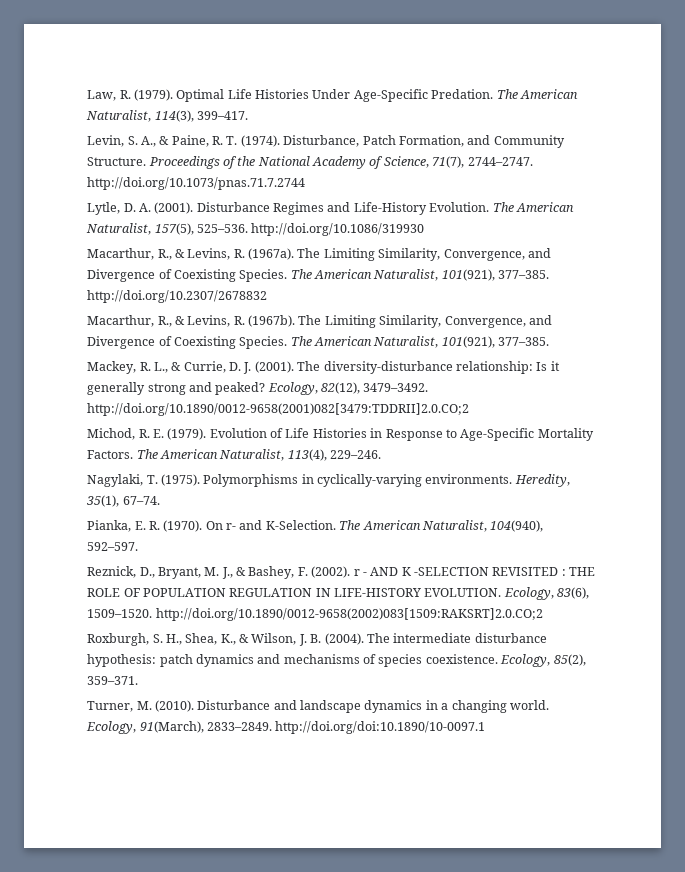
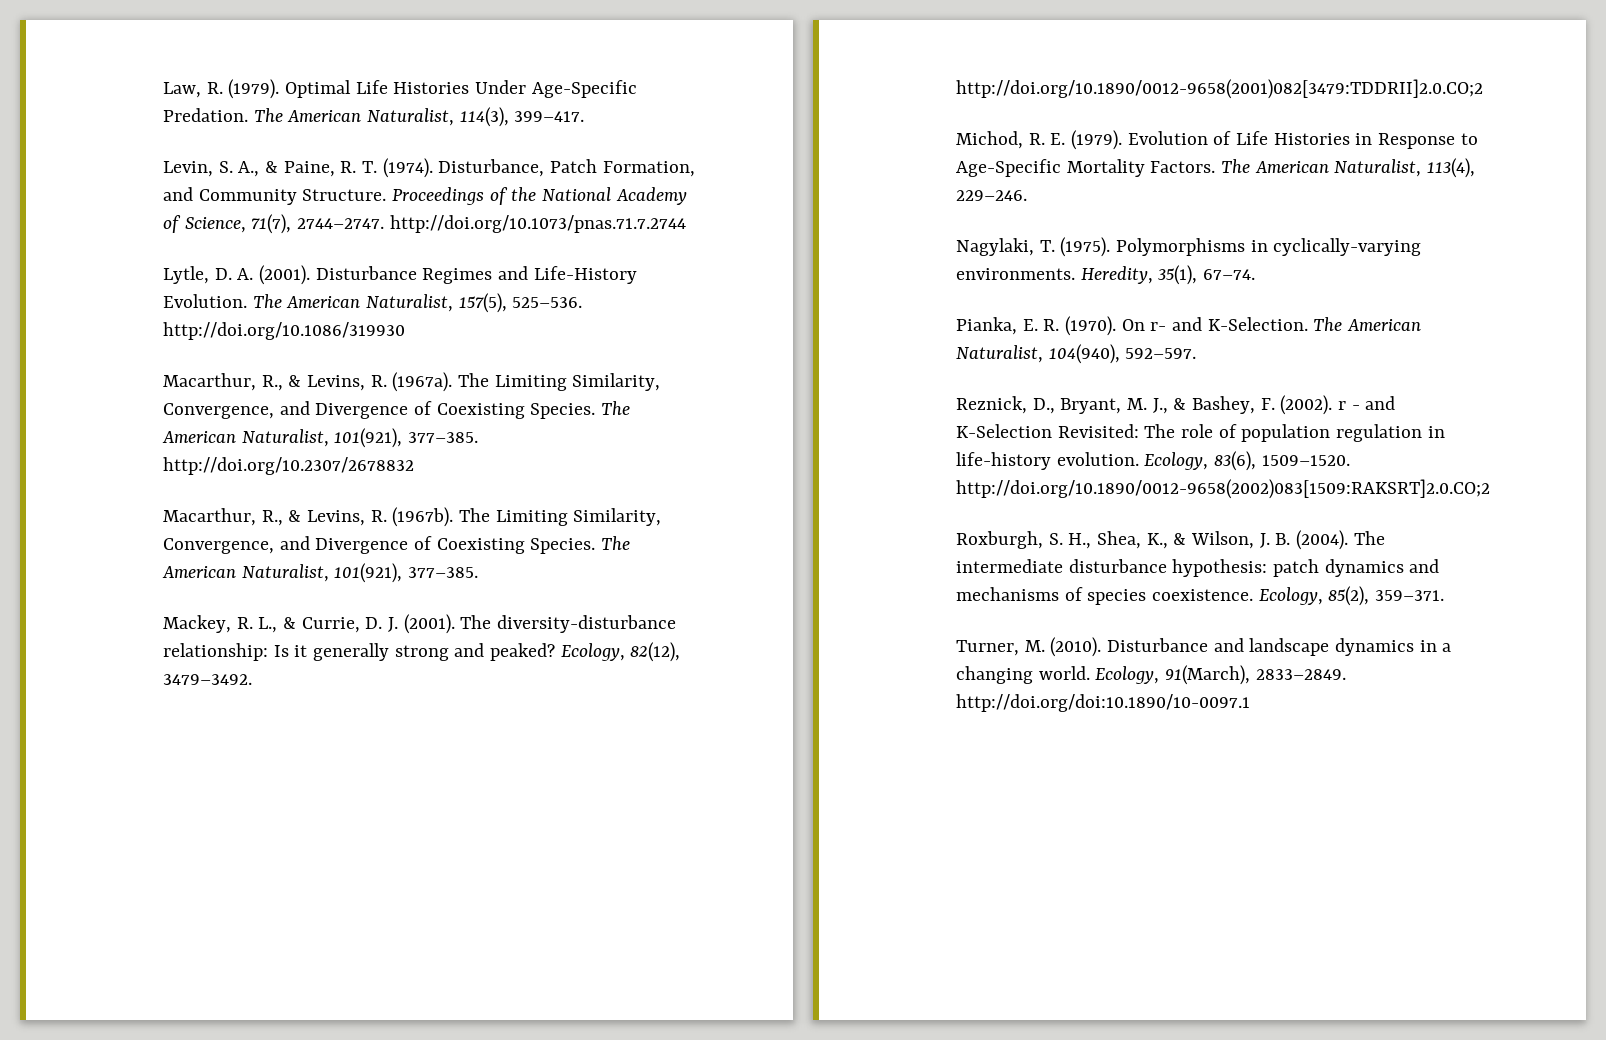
[370,567,596,576] [87,588,502,597] AND K -SELECTION REVISITED : THE ROLE OF POPULATION REGULATION IN LIFE-HISTORY EVOLUTION. -> [1365,396,1396,410] [955,424,1445,442] [955,452,1139,470] and K-Selection Revisited: The role of population regulation in life-history evolution.

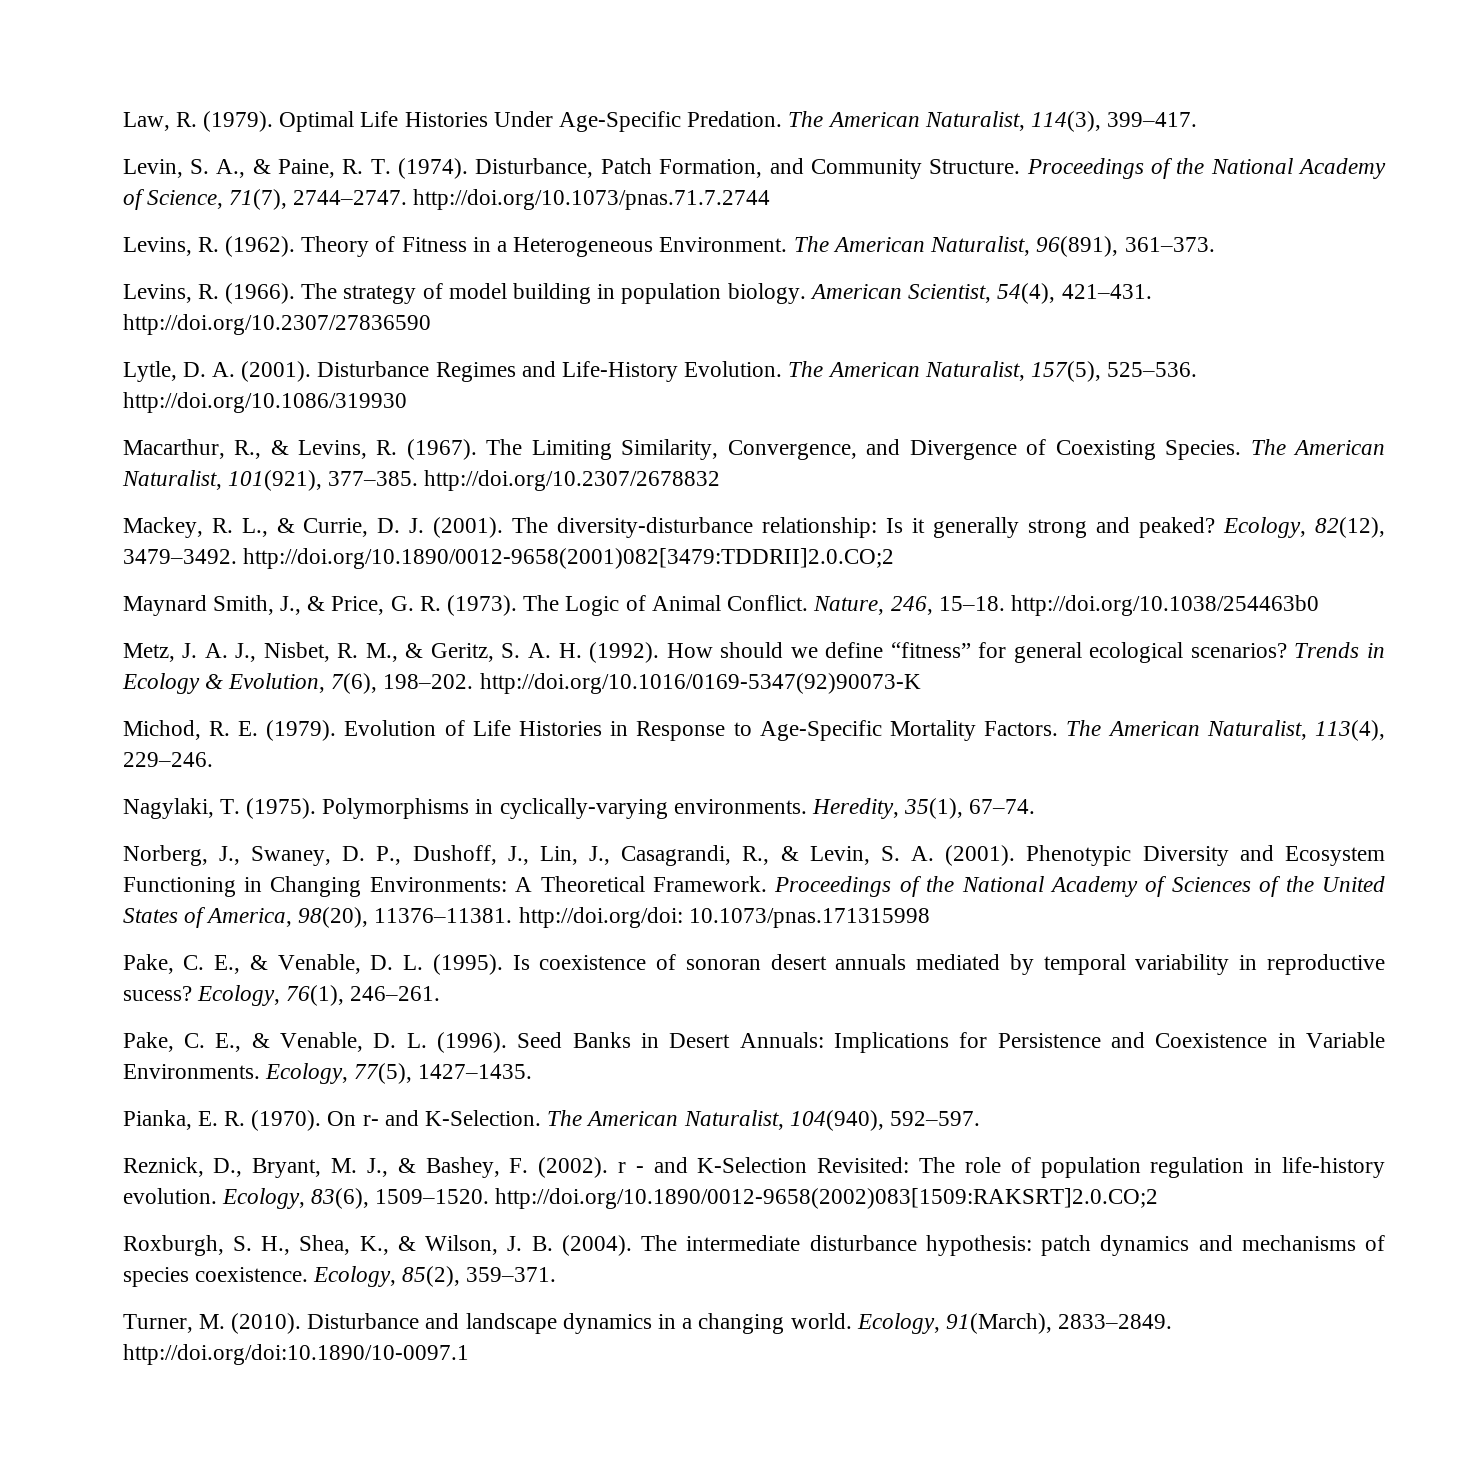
(686, 224) none -> [122,236,1215,257] [122,283,1152,304] [122,314,431,335] // Levins, R. (1962). Theory of Fitness in a Heterogeneous Environment. The American Naturalist, 96(891), 361–373. // Levins, R. (1966). The strategy of model building in population biology. American Scientist, 54(4), 421–431. http://doi.org/10.2307/27836590
[392,372,453,392] (1967a). -> [406,439,477,460] (1967).
[162,507,662,527] [162,536,630,554] [161,563,478,583] // Macarthur, R., & Levins, R. (1967b). The Limiting Similarity, Convergence, and Divergence of Coexisting Species. The American Naturalist, 101(921), 377–385. -> (721, 480) none
(1483, 89) none -> [122,595,1319,616] [122,642,1385,663] [121,673,921,694] // Maynard Smith, J., & Price, G. R. (1973). The Logic of Animal Conflict. Nature, 246, 15–18. http://doi.org/10.1038/254463b0 // Metz, J. A. J., Nisbet, R. M., & Geritz, S. A. H. (1992). How should we define “fitness” for general ecological scenarios? Trends in Ecology & Evolution, 7(6), 198–202. http://doi.org/10.1016/0169-5347(92)90073-K
(1255, 274) none -> [122,845,1386,866] [122,876,1385,897] [122,907,930,928] [122,954,1385,975] [122,985,441,1006] [122,1032,1385,1053] [122,1063,533,1084] // Norberg, J., Swaney, D. P., Dushoff, J., Lin, J., Casagrandi, R., & Levin, S. A. (2001). Phenotypic Diversity and Ecosystem Functioning in Changing Environments: A Theoretical Framework. Proceedings of the National Academy of Sciences of the United States of America, 98(20), 11376–11381. http://doi.org/doi: 10.1073/pnas.171315998 // Pake, C. E., & Venable, D. L. (1995). Is coexistence of sonoran desert annuals mediated by temporal variability in reproductive sucess? Ecology, 76(1), 246–261. // Pake, C. E., & Venable, D. L. (1996). Seed Banks in Desert Annuals: Implications for Persistence and Coexistence in Variable Environments. Ecology, 77(5), 1427–1435.

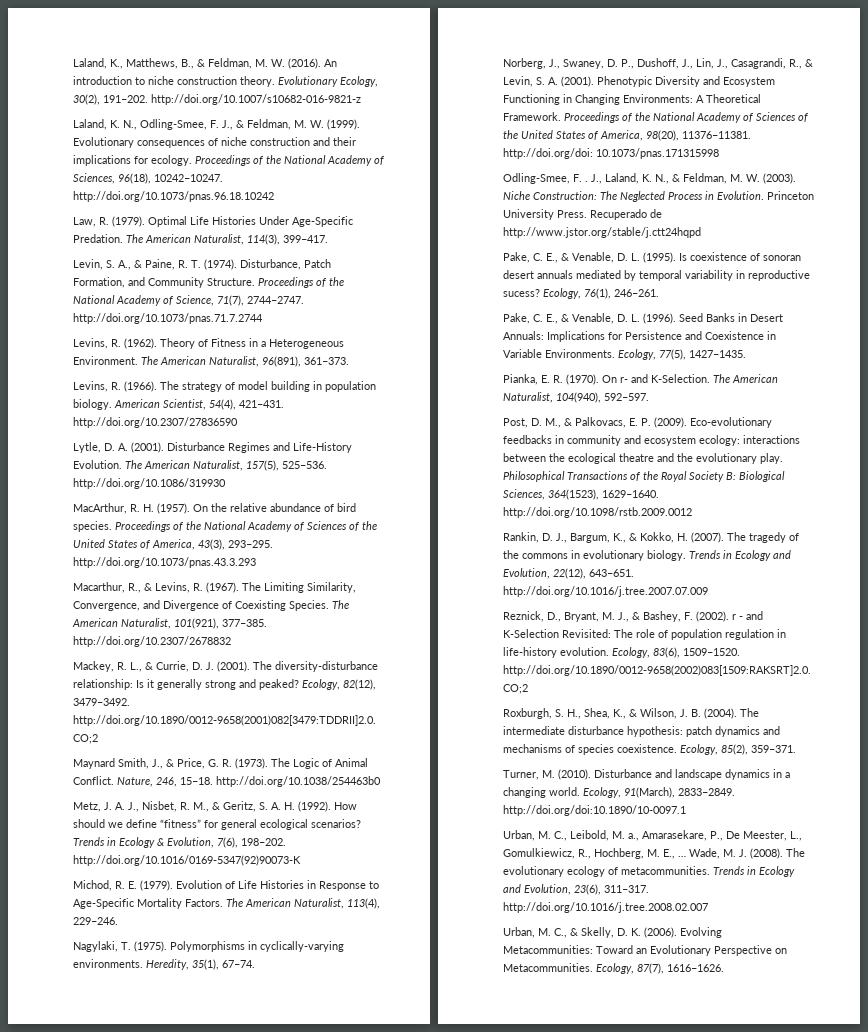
(122, 121) none -> [73,58,338,69] [73,76,379,87] [73,94,362,105] [73,119,361,130] [73,137,357,148] [73,155,386,166] [73,173,224,184] [73,191,275,202] Laland, K., Matthews, B., & Feldman, M. W. (2016). An introduction to niche construction theory. Evolutionary Ecology, 30(2), 191–202. http://doi.org/10.1007/s10682-016-9821-z // Laland, K. N., Odling-Smee, F. J., & Feldman, M. W. (1999). Evolutionary consequences of niche construction and their implications for ecology. Proceedings of the National Academy of Sciences, 96(18), 10242–10247. http://doi.org/10.1073/pnas.96.18.10242 //
(407, 402) none -> [73,503,357,514] [73,521,378,532] [73,539,274,550] [73,557,257,568] // MacArthur, R. H. (1957). On the relative abundance of bird species. Proceedings of the National Academy of Sciences of the United States of America, 43(3), 293–295. http://doi.org/10.1073/pnas.43.3.293
(930, 918) none -> [503,173,797,184] [503,191,815,202] [503,209,663,220] [503,227,702,238] // Odling-Smee, F. . J., Laland, K. N., & Feldman, M. W. (2003). Niche Construction: The Neglected Process in Evolution. Princeton University Press. Recuperado de http://www.jstor.org/stable/j.ctt24hqpd
(981, 1118) none -> [503,417,773,428] [503,435,801,446] [503,453,784,464] [503,471,786,482] [503,489,660,500] [503,507,693,518] [503,532,800,543] [503,550,792,561] [503,568,635,579] [503,586,709,597] // Post, D. M., & Palkovacs, E. P. (2009). Eco-evolutionary feedbacks in community and ecosystem ecology: interactions between the ecological theatre and the evolutionary play. Philosophical Transactions of the Royal Society B: Biological Sciences, 364(1523), 1629–1640. http://doi.org/10.1098/rstb.2009.0012 // Rankin, D. J., Bargum, K., & Kokko, H. (2007). The tragedy of the commons in evolutionary biology. Trends in Ecology and Evolution, 22(12), 643–651. http://doi.org/10.1016/j.tree.2007.07.009
(469, 1354) none -> [503,830,803,841] [503,848,806,859] [503,866,796,877] [503,884,650,895] [503,902,709,913] [503,927,723,938] [503,945,788,956] [503,963,725,974] // Urban, M. C., Leibold, M. a., Amarasekare, P., De Meester, L., Gomulkiewicz, R., Hochberg, M. E., … Wade, M. J. (2008). The evolutionary ecology of metacommunities. Trends in Ecology and Evolution, 23(6), 311–317. http://doi.org/10.1016/j.tree.2008.02.007 // Urban, M. C., & Skelly, D. K. (2006). Evolving Metacommunities: Toward an Evolutionary Perspective on Metacommunities. Ecology, 87(7), 1616–1626.

